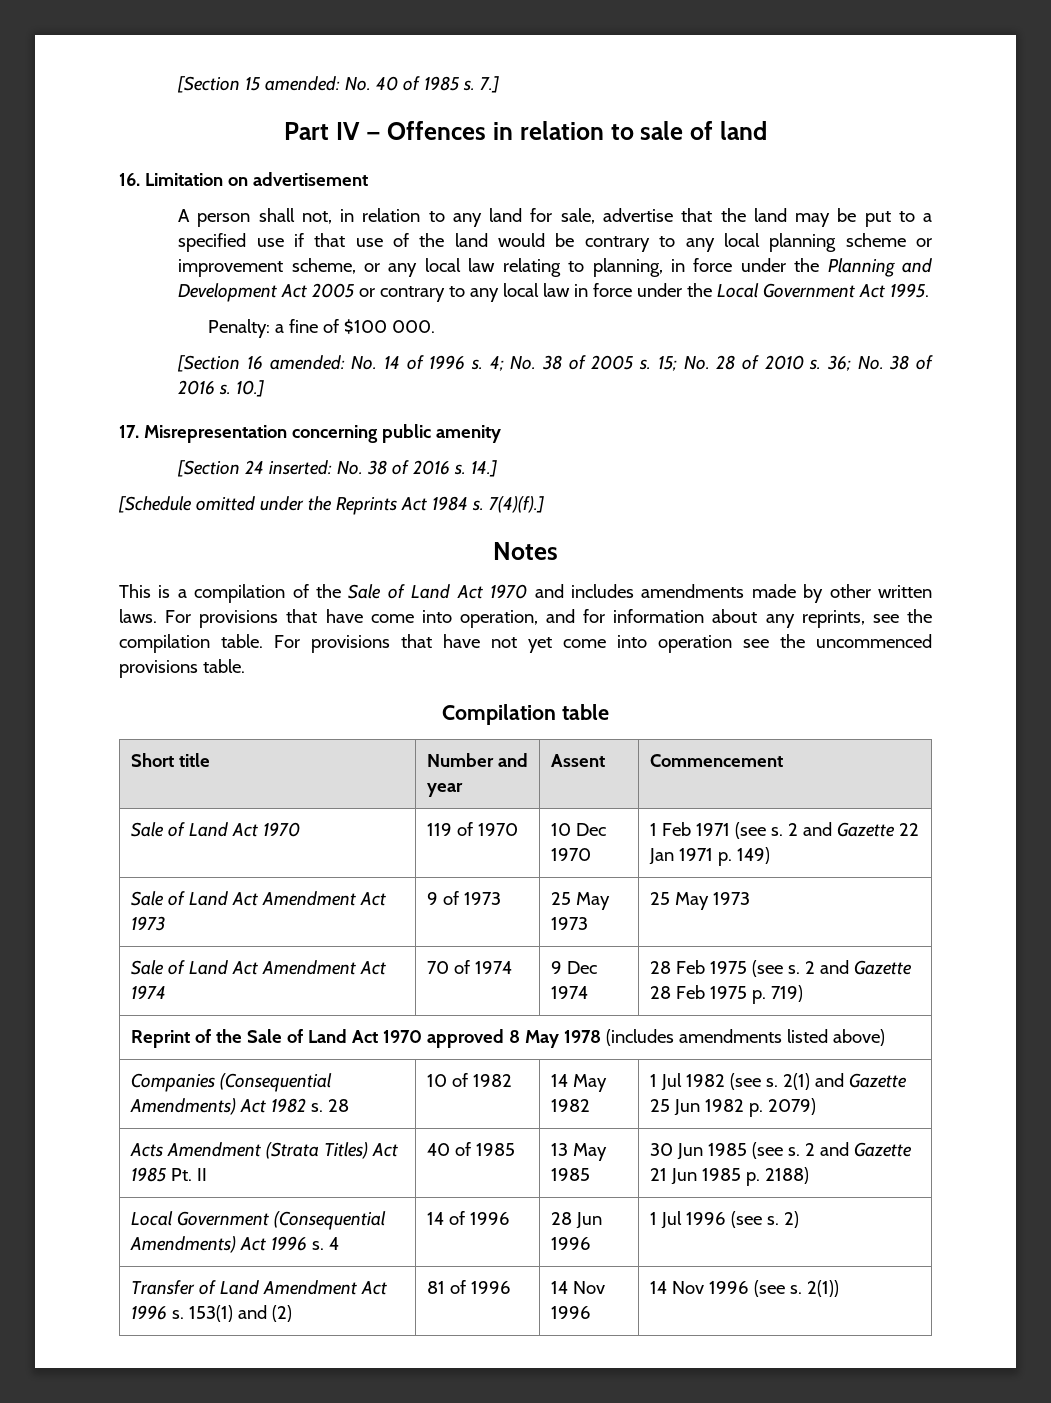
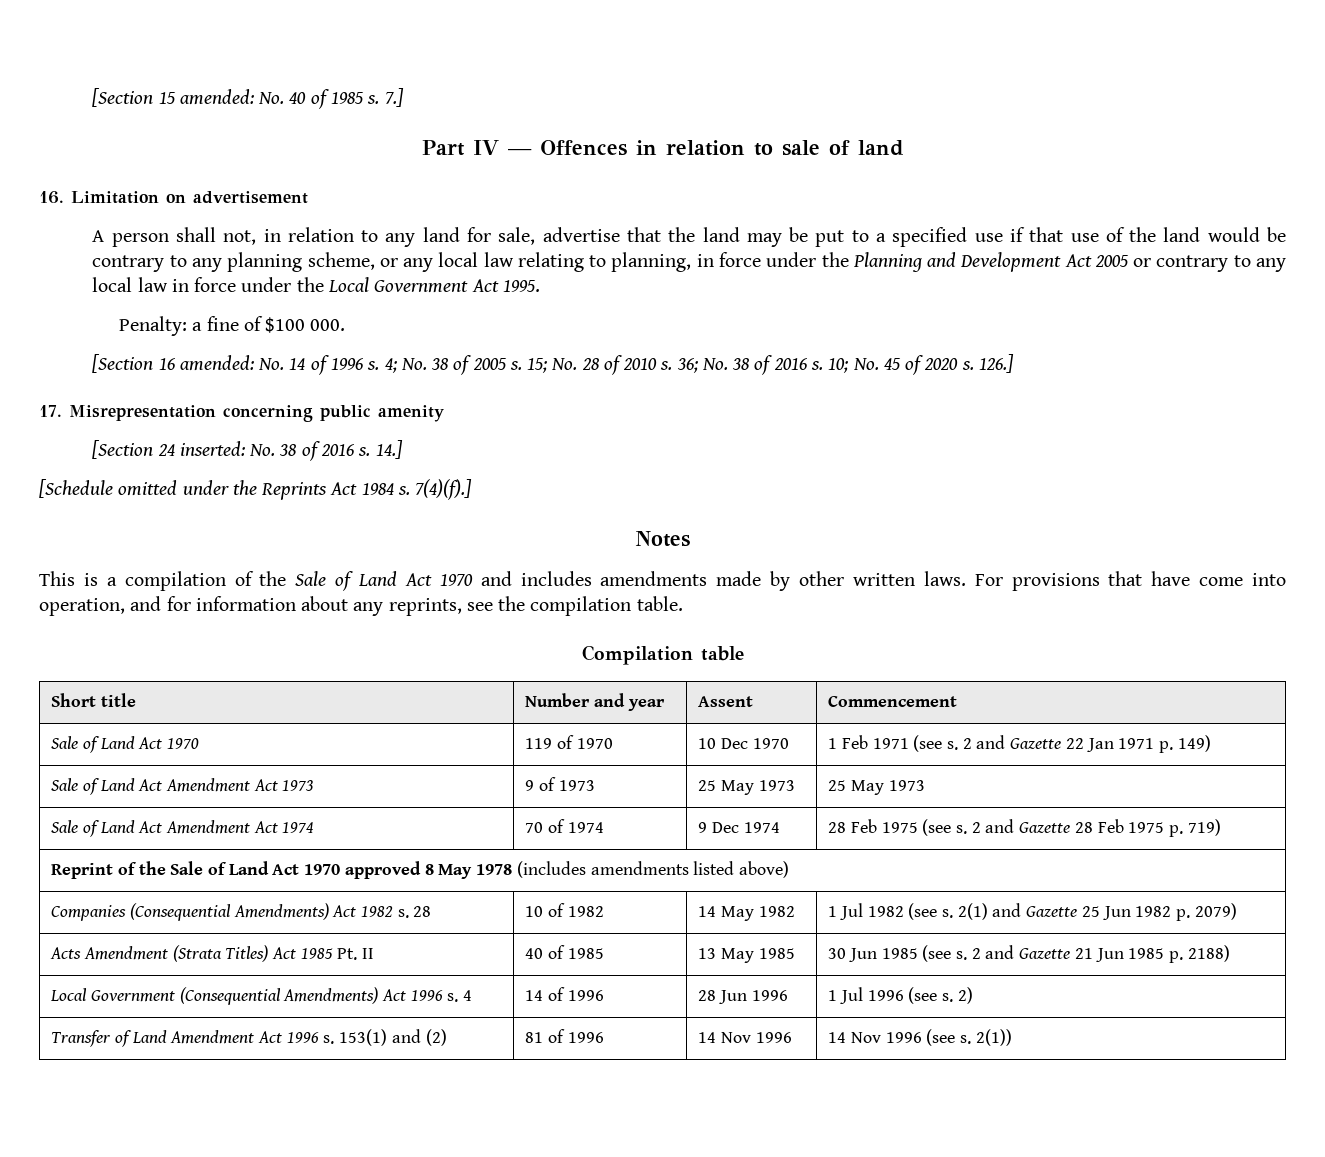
[723,233,933,252] [178,259,284,277] local planning scheme or improvement -> [227,252,303,272] planning
[236,380,265,397] 10.] -> [828,354,1014,375] 10; No. 45 of 2020 s. 126.]
[274,634,932,653] [119,659,245,678] For provisions that have not yet come into operation see the uncommenced provisions table. -> (683, 603) none

